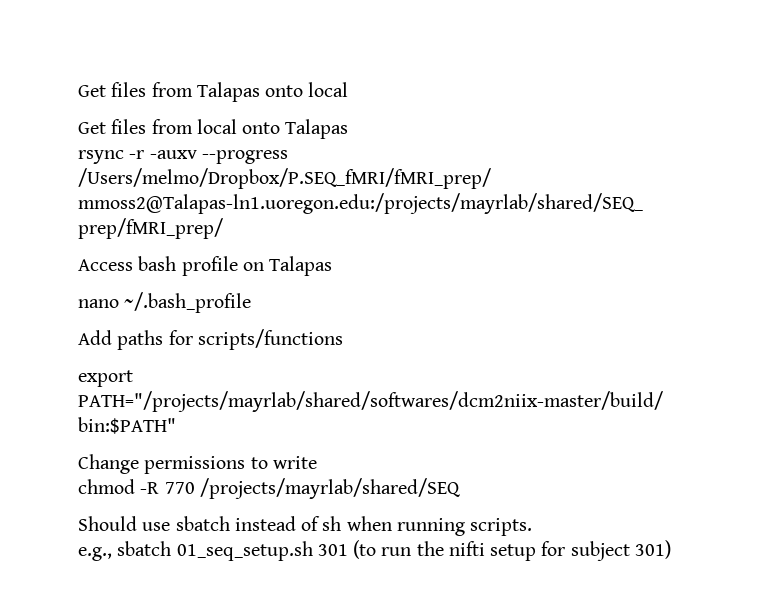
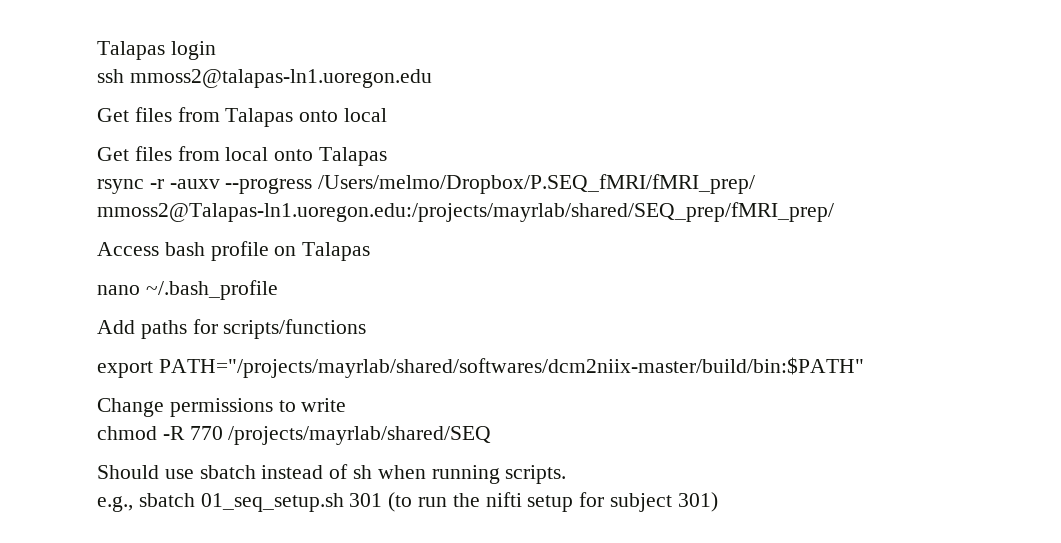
(78, 91) none -> [97,41,216,60] [97,69,432,88] Talapas login // ssh mmoss2@talapas-ln1.uoregon.edu //

